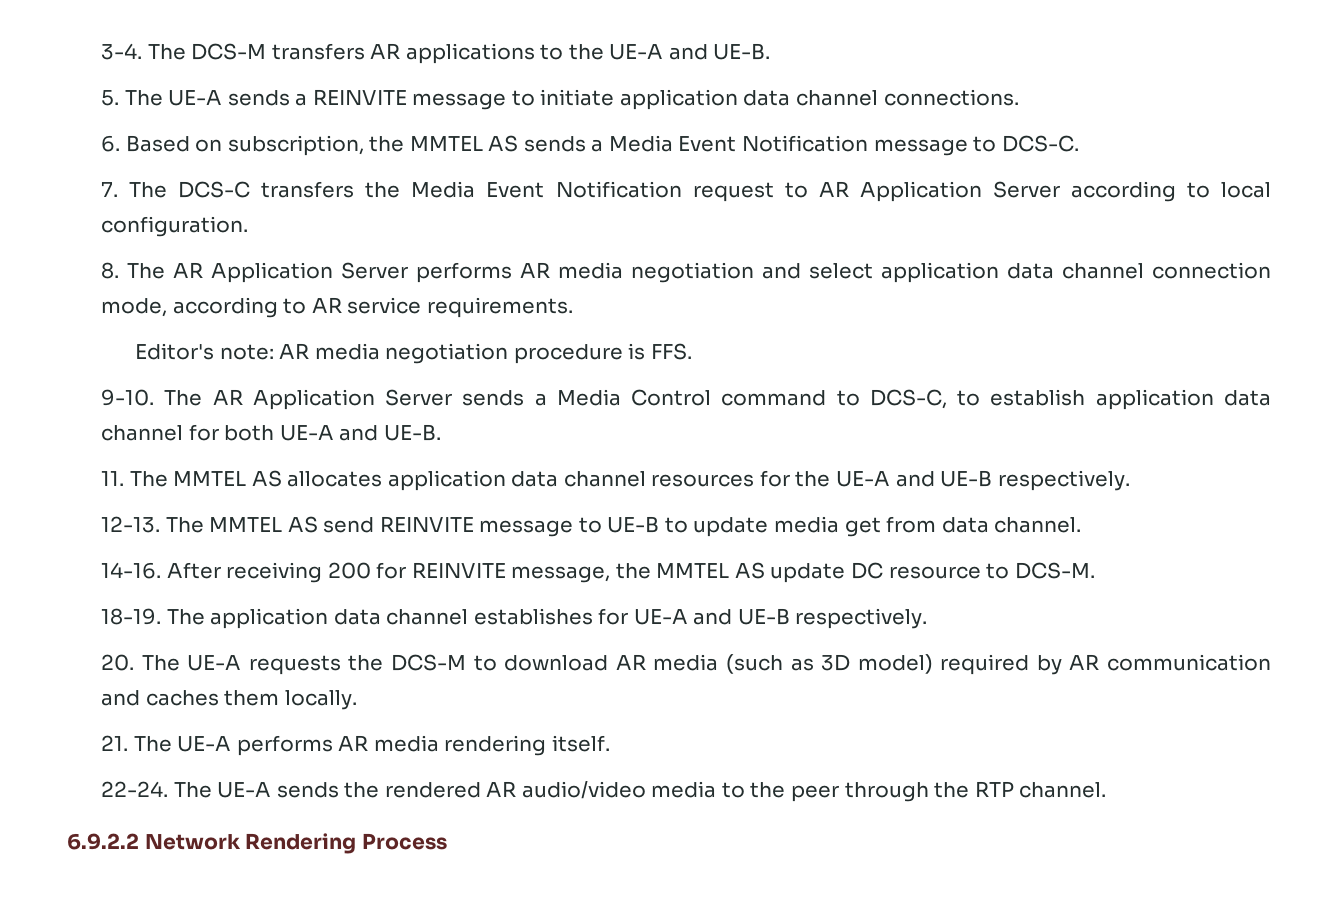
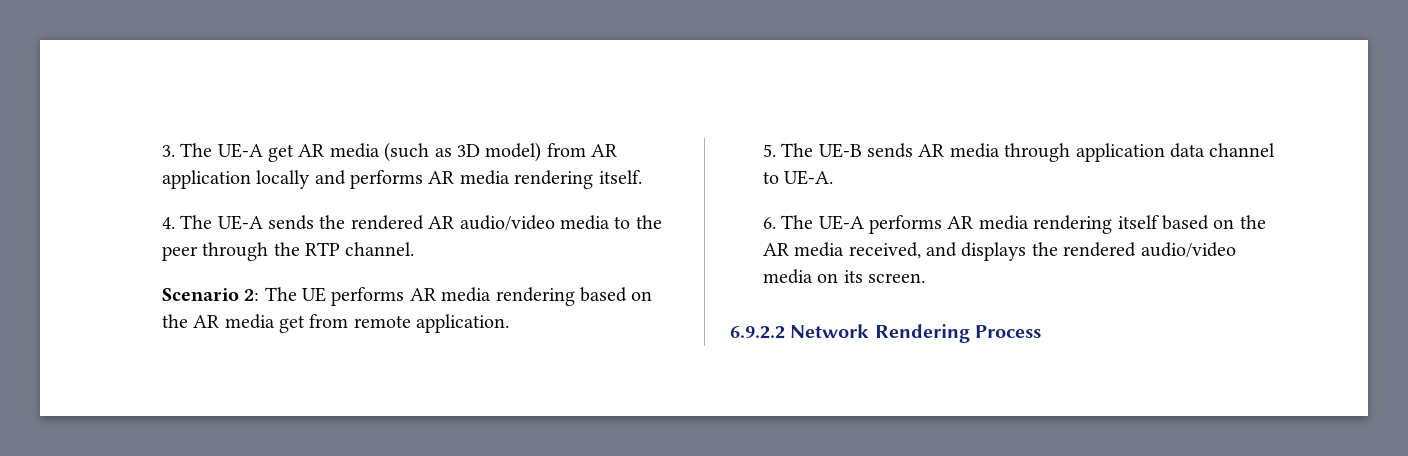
[101,43,771,64] [101,89,1019,110] [101,135,1079,156] [101,181,1272,202] [101,216,249,237] [101,262,1271,283] [101,297,573,318] [135,343,692,364] [101,389,1272,410] [101,424,441,441] [101,470,1130,491] [101,516,1082,537] [101,562,1095,583] [101,608,928,629] [101,654,609,675] 3-4. The DCS-M transfers AR applications to the UE-A and UE-B. // 5. The UE-A sends a REINVITE message to initiate application data channel connections. // 6. Based on subscription, the MMTEL AS sends a Media Event Notification message to DCS-C. // 7. The DCS-C transfers the Media Event Notification request to AR Application Server according to local configuration. // 8. The AR Application Server performs AR media negotiation and select application data channel connection mode, according to AR service requirements. // Editor's note: AR media negotiation procedure is FFS. // 9-10. The AR Application Server sends a Media Control command to DCS-C, to establish application data channel for both UE-A and UE-B. // 11. The MMTEL AS allocates application data channel resources for the UE-A and UE-B respectively. // 12-13. The MMTEL AS send REINVITE message to UE-B to update media get from data channel. // 14-16. After receiving 200 for REINVITE message, the MMTEL AS update DC resource to DCS-M. // 18-19. The application data channel establishes for UE-A and UE-B respectively. // 20. The UE-A requests the DCS-M to download -> [161,143,294,162] 3. The UE-A get
[940,654,1271,675] [101,690,357,710] [101,735,232,752] required by AR communication and caches them locally. // 21. The UE-A -> [546,143,618,157] [161,170,346,189] from AR application locally and
[101,781,169,797] 22-24. -> [161,217,175,229] 4.
(1107, 790) none -> [161,287,653,306] [161,314,510,333] [762,143,1276,162] [762,170,834,185] [762,215,1266,234] [762,242,1236,261] [762,269,925,284] // Scenario 2: The UE performs AR media rendering based on the AR media get from remote application. // 5. The UE-B sends AR media through application data channel to UE-A. // 6. The UE-A performs AR media rendering itself based on the AR media received, and displays the rendered audio/video media on its screen.

